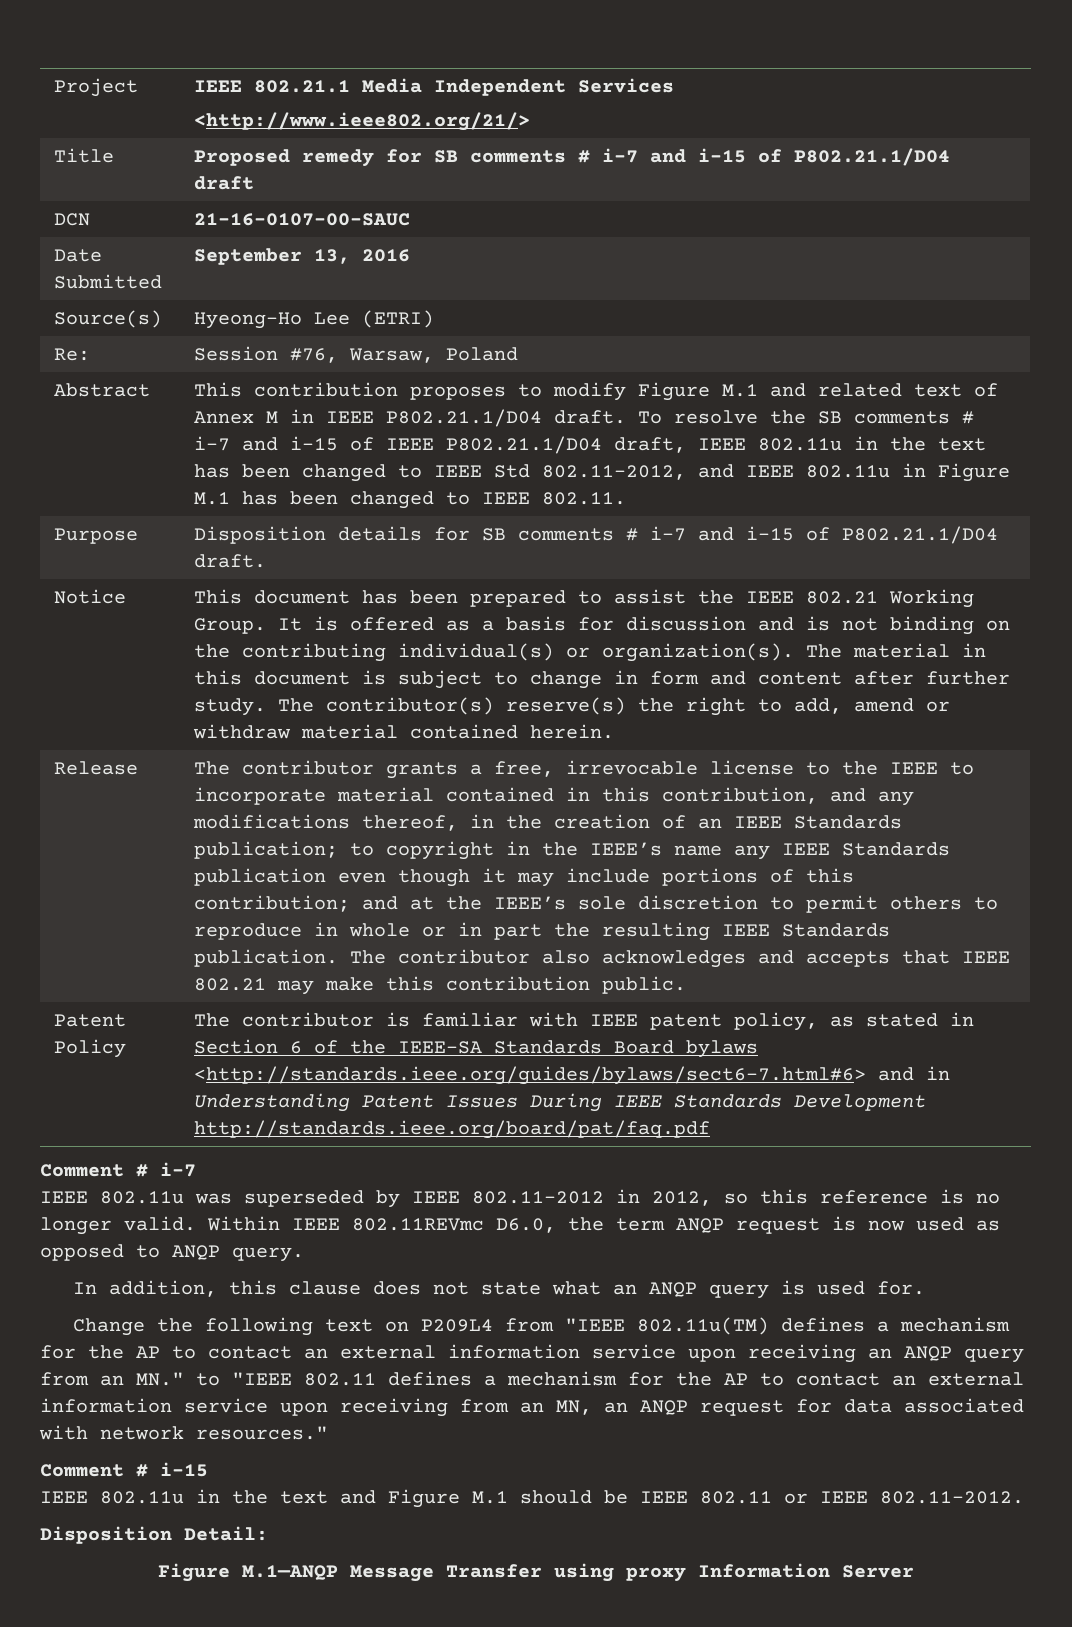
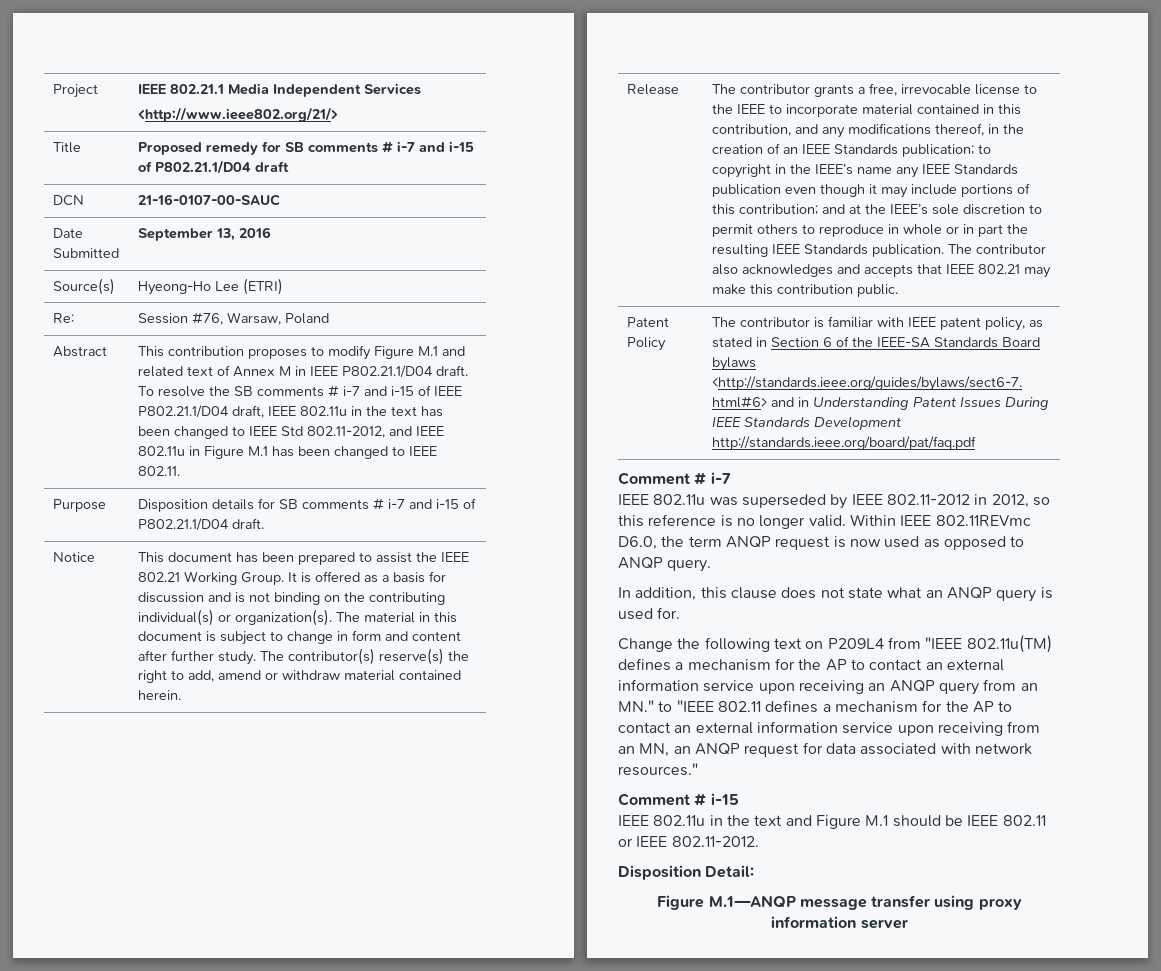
[350,1563,914,1582] Message Transfer using proxy Information Server -> [799,895,1022,910] [771,916,908,929] message transfer using proxy information server

